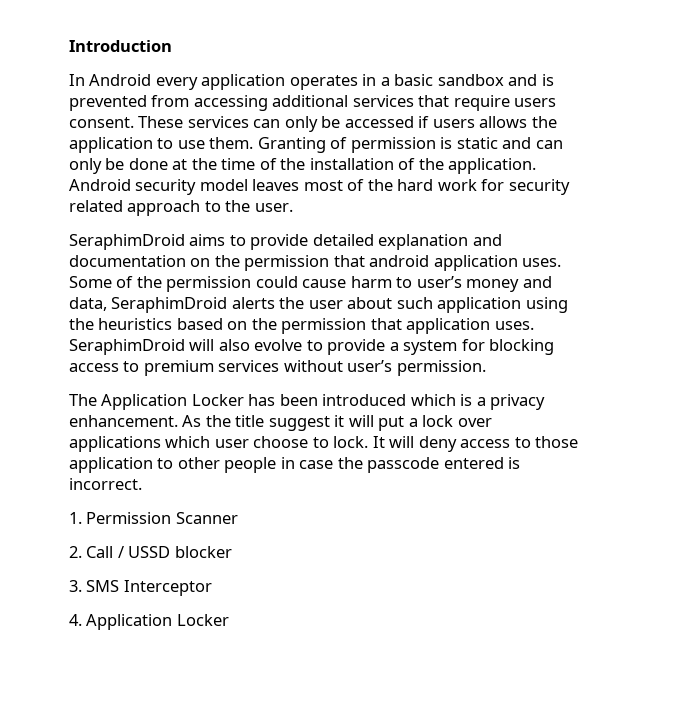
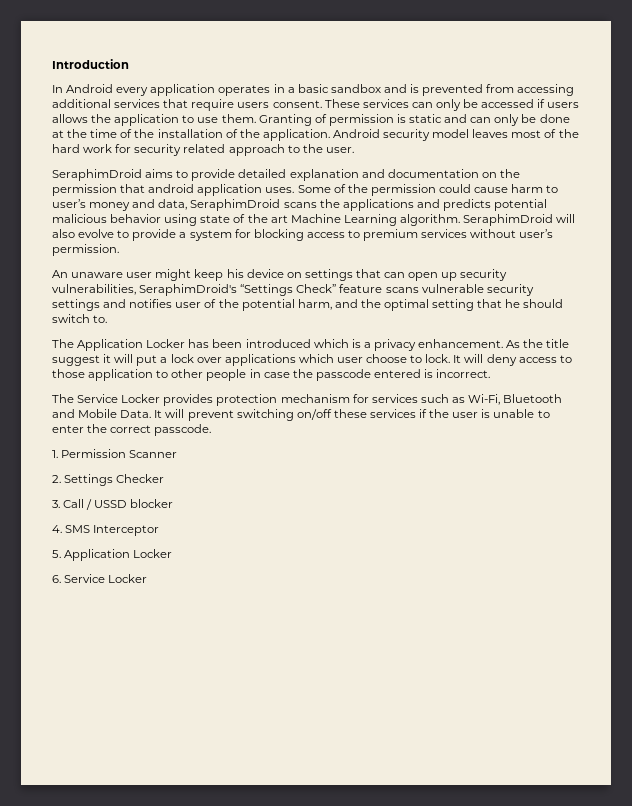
[231,297,568,313] [69,318,534,334] alerts the user about such application using the heuristics based on the permission that application uses. -> [283,199,548,211] [52,214,460,226] scans the applications and predicts potential malicious behavior using state of the art Machine Learning algorithm.
(486, 368) none -> [52,269,508,281] [52,284,534,296] [52,299,564,311] [52,314,108,323] // An unaware user might keep his device on settings that can open up security vulnerabilities, SeraphimDroid's “Settings Check” feature scans vulnerable security settings and notifies user of the potential harm, and the optimal setting that he should switch to.
(142, 484) none -> [52,394,563,406] [52,409,550,421] [52,424,212,436] // The Service Locker provides protection mechanism for services such as Wi-Fi, Bluetooth and Mobile Data. It will prevent switching on/off these services if the user is unable to enter the correct passcode.
(82, 552) none -> [64,474,165,486] [52,500,60,508] Settings Checker // 3.
[69,580,82,592] 3. -> [52,525,62,533] 4.
[69,614,229,630] 4. Application Locker -> [52,549,173,561] [52,574,148,583] 5. Application Locker // 6. Service Locker

